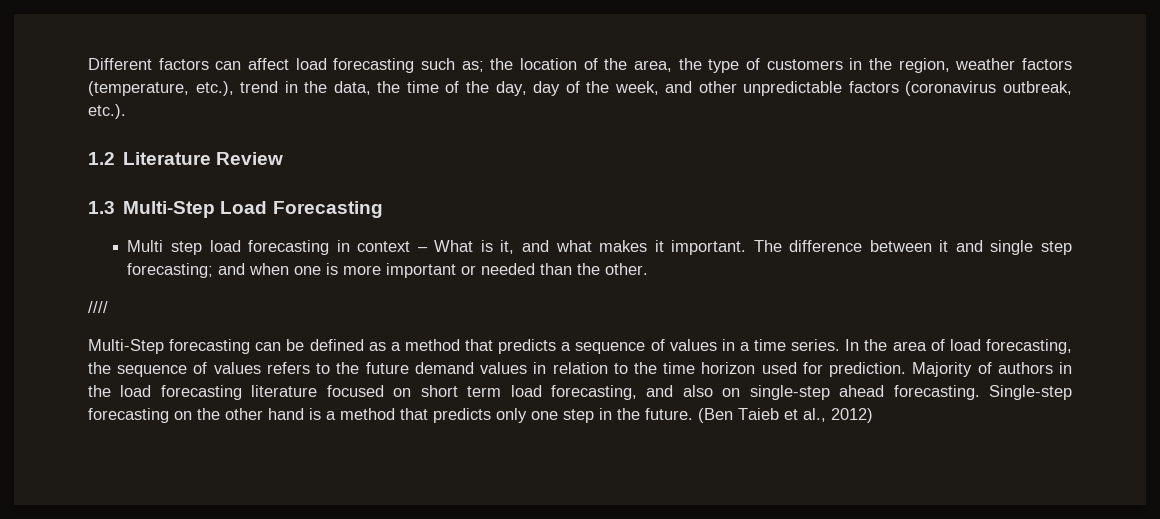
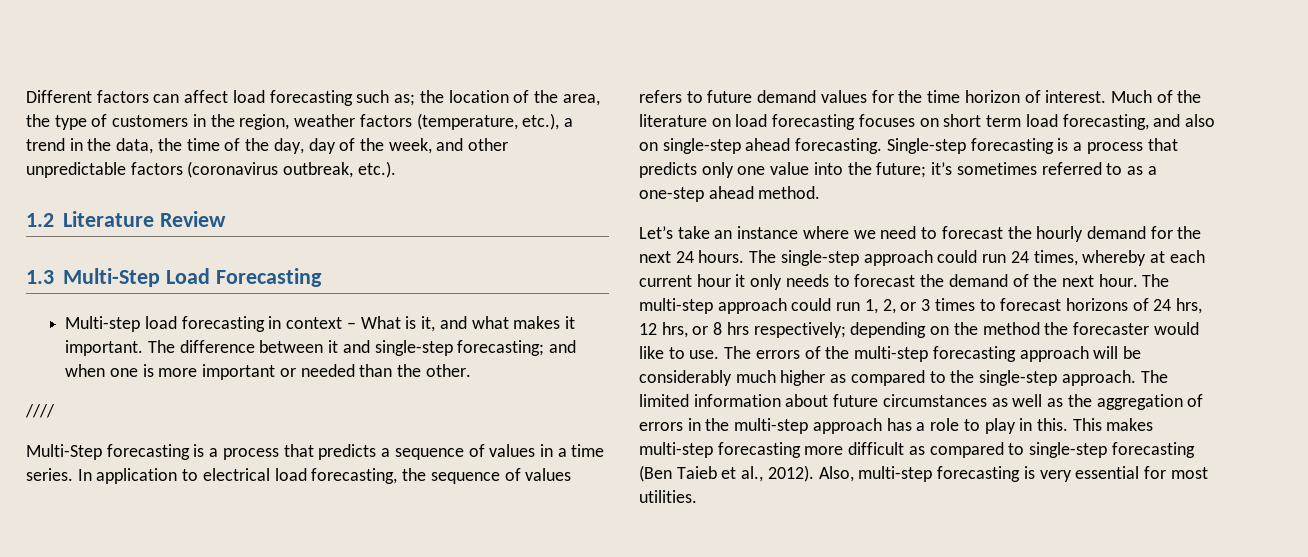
(234, 88) none -> [563,118,573,127] a
[127,240,202,255] Multi step -> [65,316,141,332] Multi-step
[990,240,1072,255] single step -> [374,340,453,356] single-step
[255,339,460,351] can be defined as a method -> [193,444,279,460] is a process
[864,339,945,351] the area of -> [96,468,270,484] application to electrical
[336,362,360,374] the -> (703, 97) none
[533,362,1073,377] [88,385,384,400] in relation to the time horizon used for prediction. Majority of authors in the load forecasting literature focused -> [871,90,1202,103] [639,114,915,130] for the time horizon of interest. Much of the literature on load forecasting focuses
[174,408,395,420] on the other hand is a method -> [1057,138,1143,154] is a process
[563,408,873,423] step in the future. (Ben Taieb et al., 2012) -> [770,162,1157,178] [639,186,821,202] [639,226,1202,242] [639,250,1205,266] [639,274,1170,290] [639,298,1203,314] [639,322,1199,338] [639,346,1141,362] [639,370,1168,386] [639,394,1204,410] [639,418,1154,434] [639,442,1195,458] [639,465,1208,482] [639,490,697,503] value into the future; it’s sometimes referred to as a one-step ahead method. // Let’s take an instance where we need to forecast the hourly demand for the next 24 hours. The single-step approach could run 24 times, whereby at each current hour it only needs to forecast the demand of the next hour. The multi-step approach could run 1, 2, or 3 times to forecast horizons of 24 hrs, 12 hrs, or 8 hrs respectively; depending on the method the forecaster would like to use. The errors of the multi-step forecasting approach will be considerably much higher as compared to the single-step approach. The limited information about future circumstances as well as the aggregation of errors in the multi-step approach has a role to play in this. This makes multi-step forecasting more difficult as compared to single-step forecasting (Ben Taieb et al., 2012). Also, multi-step forecasting is very essential for most utilities.

